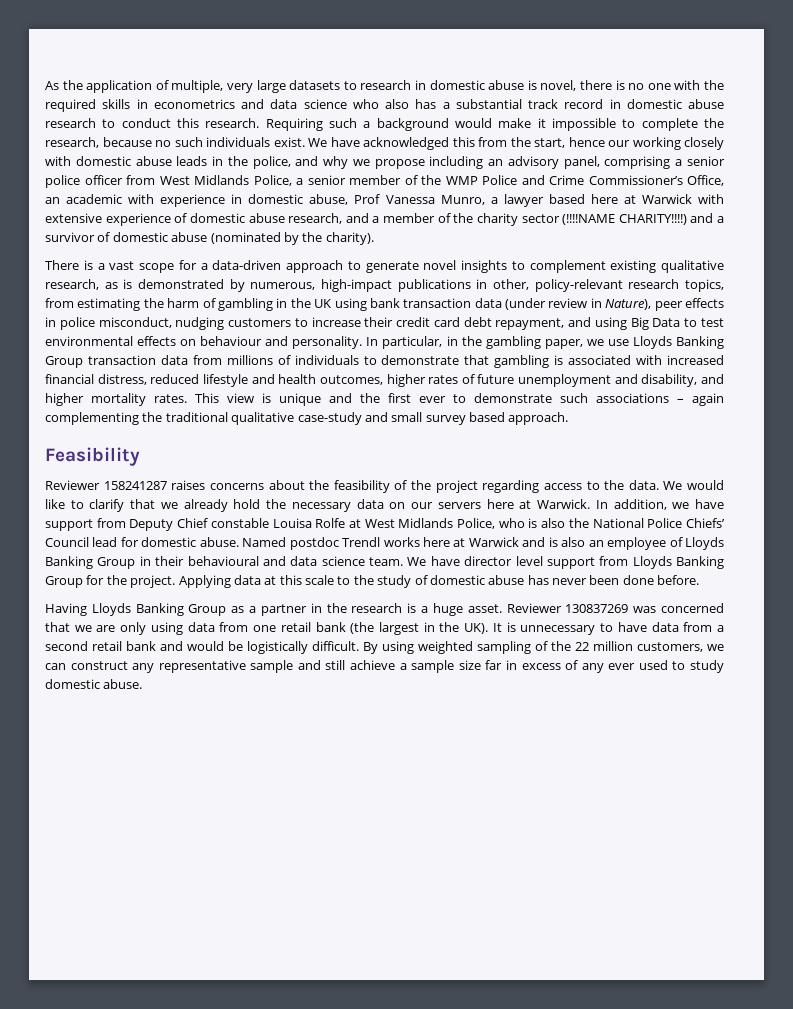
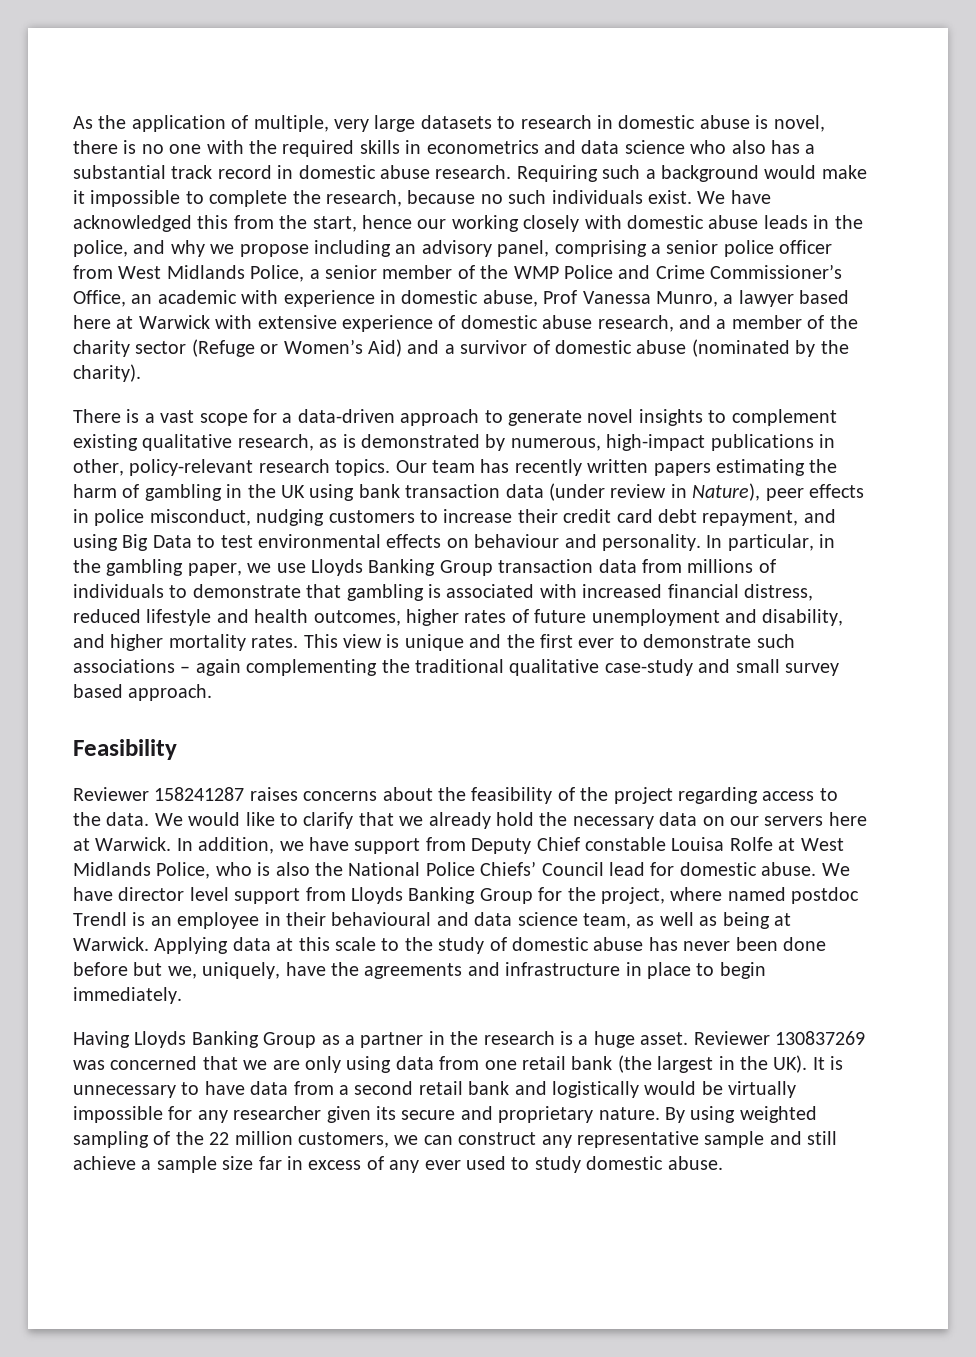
[45,118,199,128] research to conduct this -> (430, 172) none
[562,214,687,225] (!!!!NAME CHARITY!!!!) -> [191,339,402,357] (Refuge or Women’s Aid)
[685,279,724,292] [45,298,74,308] topics, from -> [335,459,711,476] topics. Our team has recently written papers
[242,537,725,550] [45,556,403,569] Named postdoc Trendl works here at Warwick and is also an employee of Lloyds Banking Group in their behavioural and data science team. -> (817, 869) none
[130,575,176,588] project. -> [600,887,860,904] [73,912,791,929] [73,937,149,951] project, where named postdoc Trendl is an employee in their behavioural and data science team, as well as being at Warwick.
[657,575,700,585] before. -> [73,962,766,979] [73,987,182,1004] before but we, uniquely, have the agreements and infrastructure in place to begin immediately.
(183, 646) none -> [551,1081,639,1098] logistically
[247,641,359,654] logistically difficult. -> [728,1081,797,1098] [73,1106,660,1123] virtually impossible for any researcher given its secure and proprietary nature.

